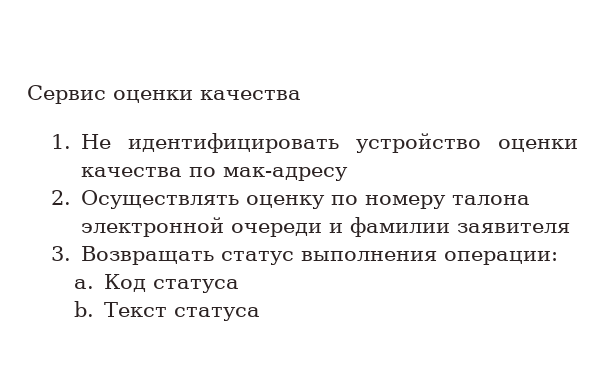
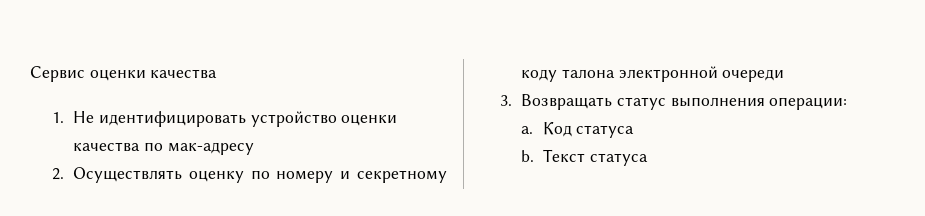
(446, 202) none -> [340,170,447,183] [521,69,558,82] и секретному коду
[328,217,570,237] и фамилии заявителя -> (785, 75) none

